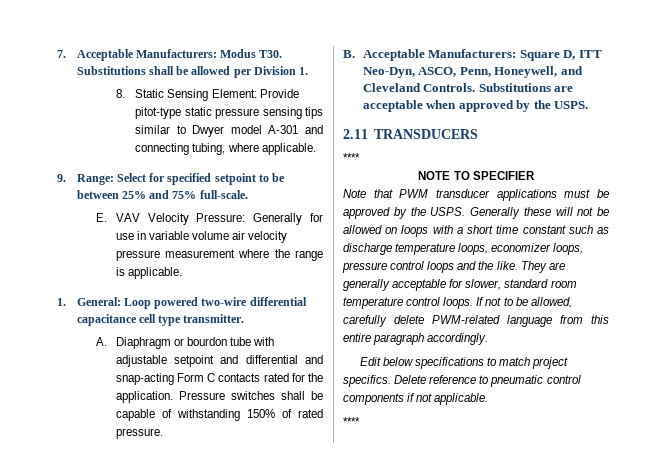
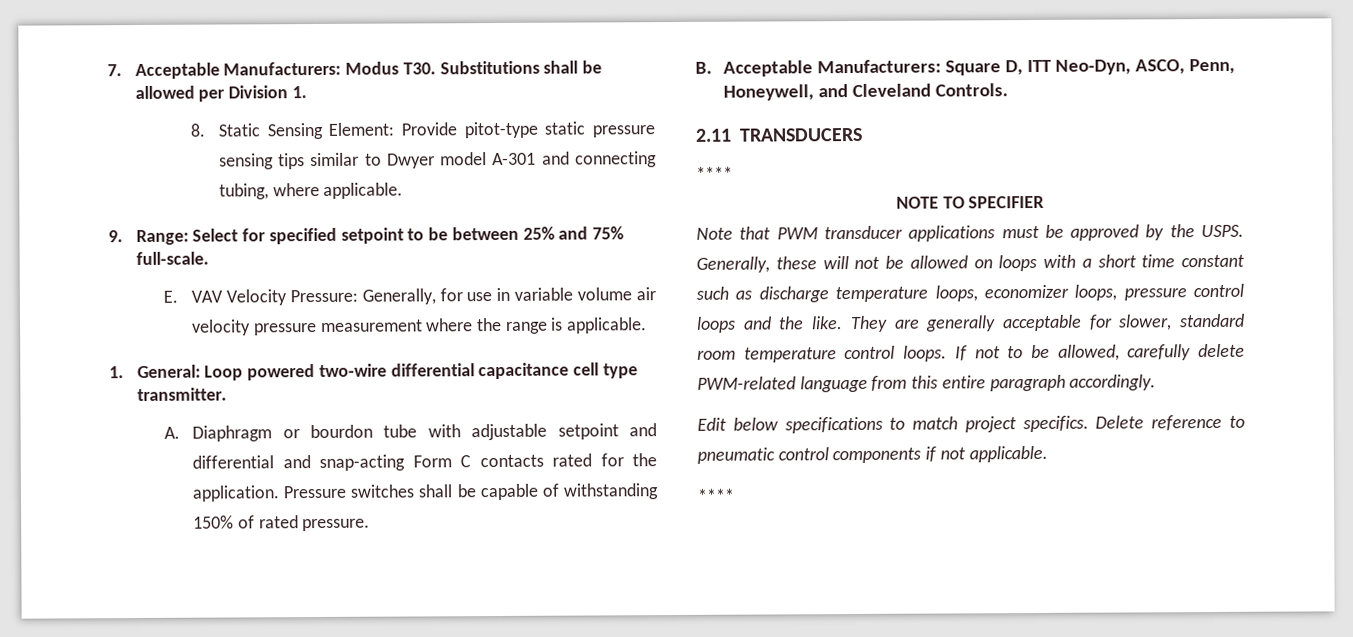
[253,213,303,225] Generally -> [361,288,436,305] Generally,
[478,83,574,92] [362,100,589,112] Substitutions are acceptable when approved by the USPS. -> (1008, 90) none
[470,207,520,219] Generally -> [696,256,770,273] Generally,

